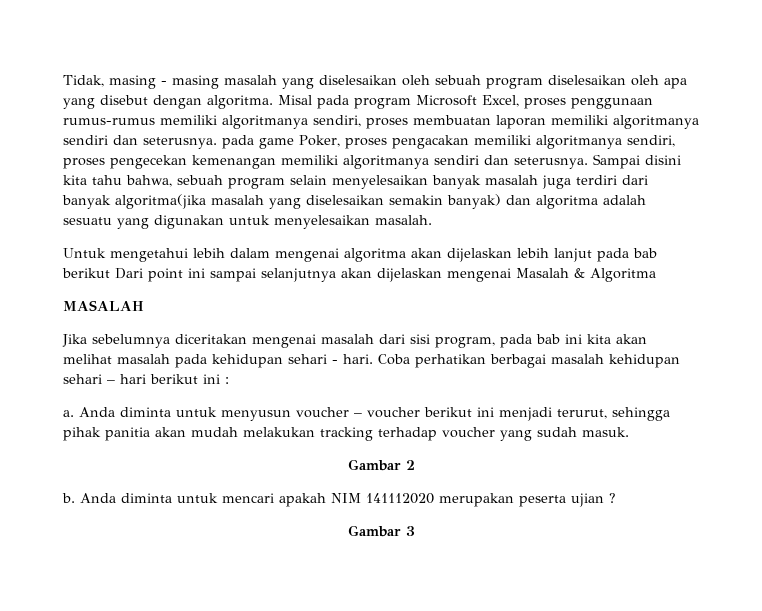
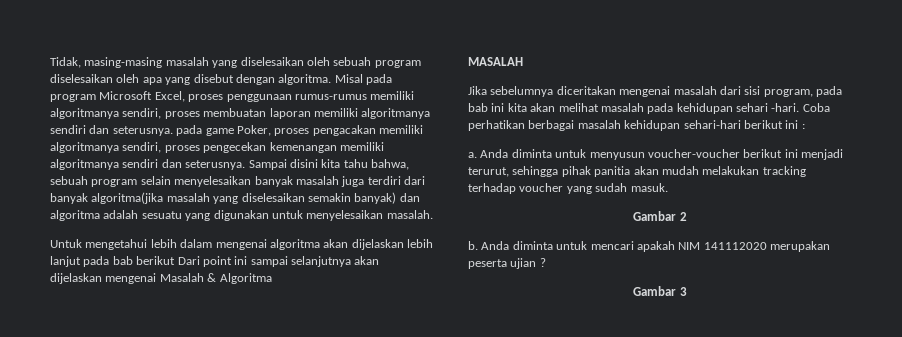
[109,75,219,89] masing - masing -> [84,57,163,68] masing-masing
[332,354,373,364] - hari. -> [771,103,800,112] -hari.
[63,374,146,384] sehari – hari -> [683,120,741,129] sehari-hari
[296,407,420,418] voucher – voucher -> [647,149,740,158] voucher-voucher

